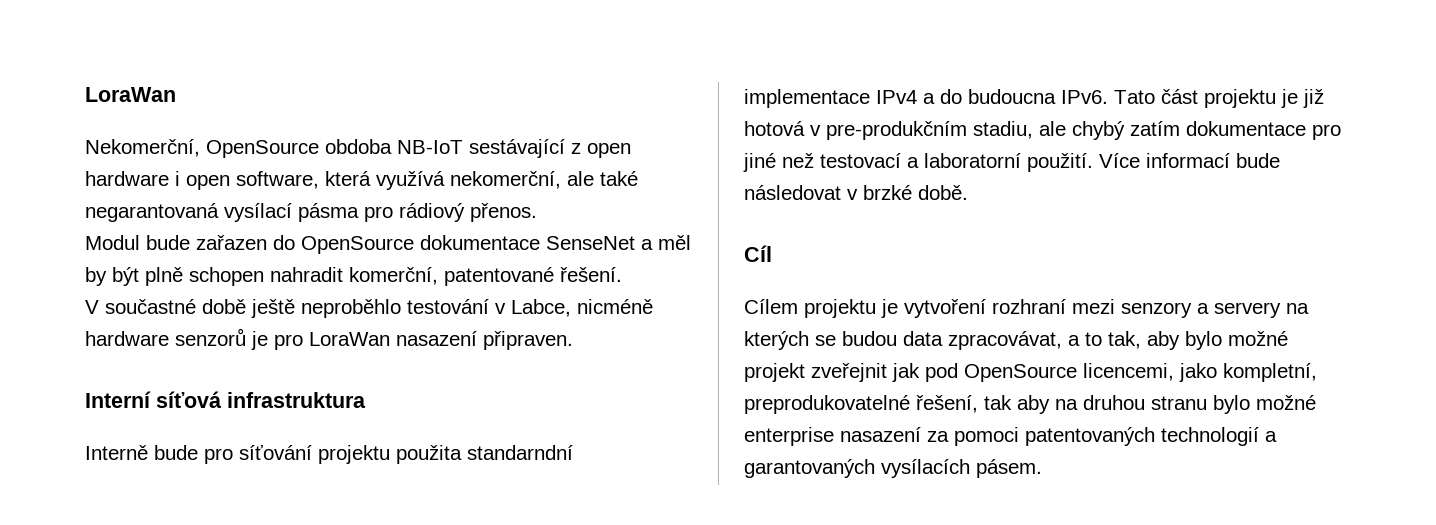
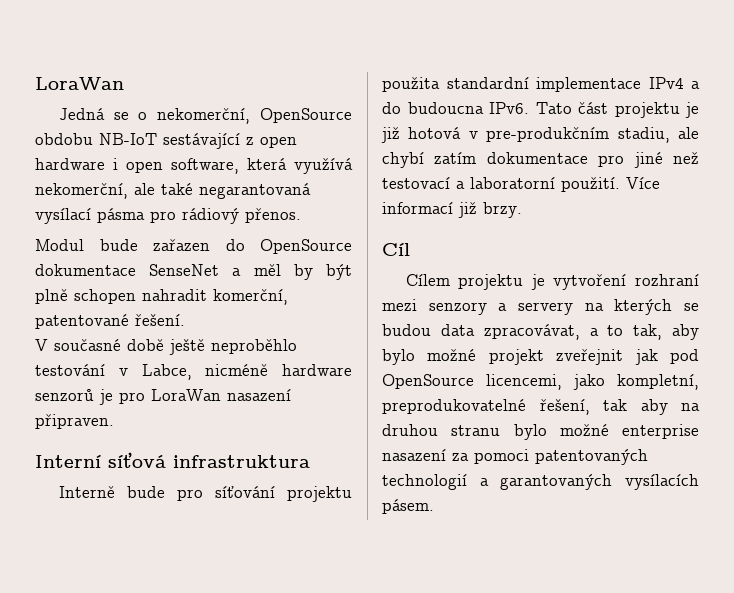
[85,139,392,158] Nekomerční, OpenSource obdoba -> [58,108,352,124] [35,133,93,145] Jedná se o nekomerční, OpenSource obdobu
[105,299,196,314] součastné -> [54,339,121,351] současné
[467,445,573,460] standarndní -> [446,77,529,89] standardní
[1072,121,1125,140] chybý -> [382,152,424,168] chybí
[1236,153,1280,168] [744,185,968,200] bude následovat v brzké době. -> [458,202,522,218] již brzy.

